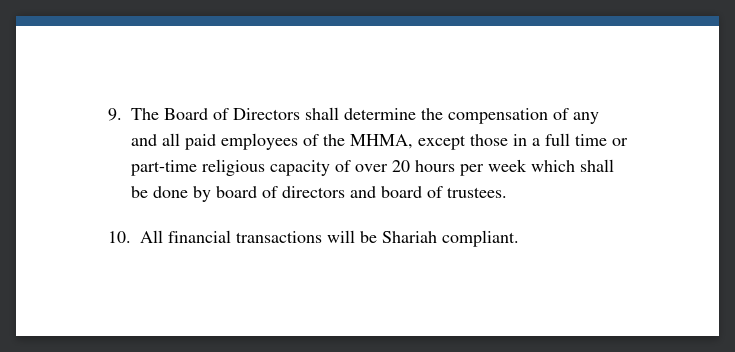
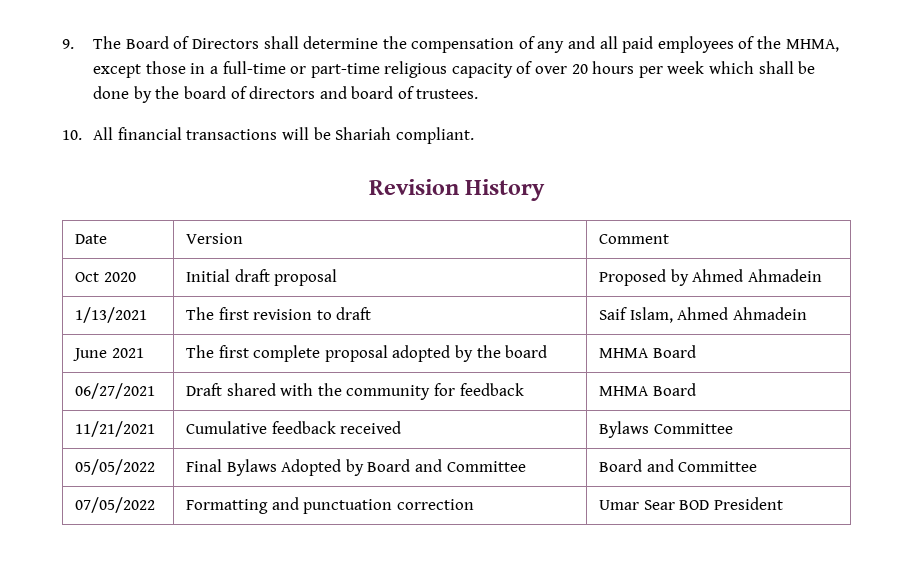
[545,133,607,146] full time -> [222,61,286,74] full-time
(211, 194) none -> [155,86,180,99] the
(519, 238) none -> [368,179,546,201] [75,234,108,244] [186,233,244,244] [599,234,670,244] [75,272,136,282] [186,269,338,286] [599,269,822,286] [75,307,148,323] [186,307,372,320] [599,307,807,323] [73,348,144,361] [186,345,548,362] [599,345,696,358] [75,383,156,399] [186,383,524,400] [599,383,696,396] [75,421,156,437] [186,421,402,434] [599,421,733,438] [75,459,156,475] [186,459,526,476] [599,459,758,472] [75,497,156,513] [186,497,474,514] [599,497,783,510] // Revision History // Date | Version | Comment // Oct 2020 | Initial draft proposal | Proposed by Ahmed Ahmadein // 1/13/2021 | The first revision to draft | Saif Islam, Ahmed Ahmadein // June 2021 | The first complete proposal adopted by the board | MHMA Board // 06/27/2021 | Draft shared with the community for feedback | MHMA Board // 11/21/2021 | Cumulative feedback received | Bylaws Committee // 05/05/2022 | Final Bylaws Adopted by Board and Committee | Board and Committee // 07/05/2022 | Formatting and punctuation correction | Umar Sear BOD President

